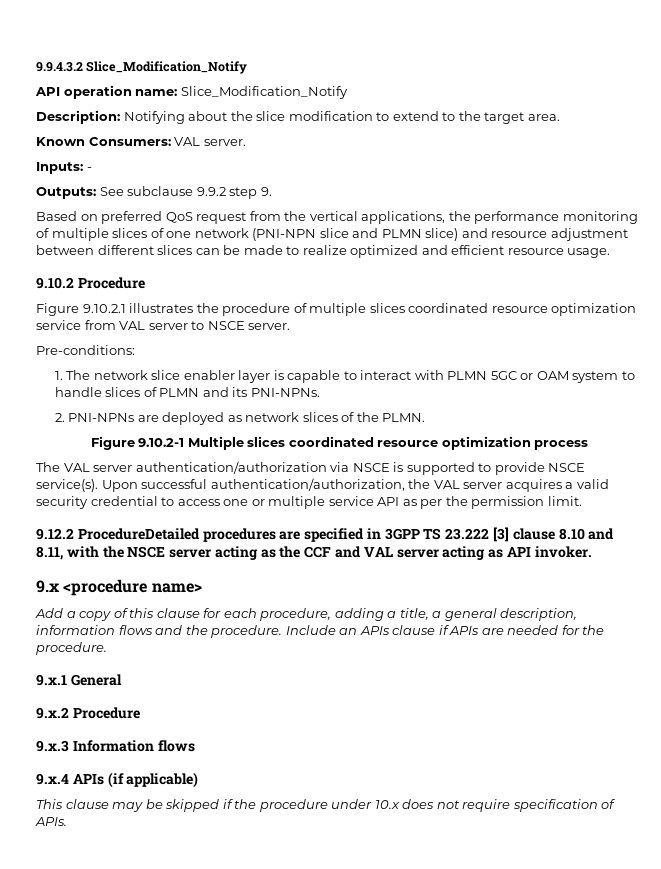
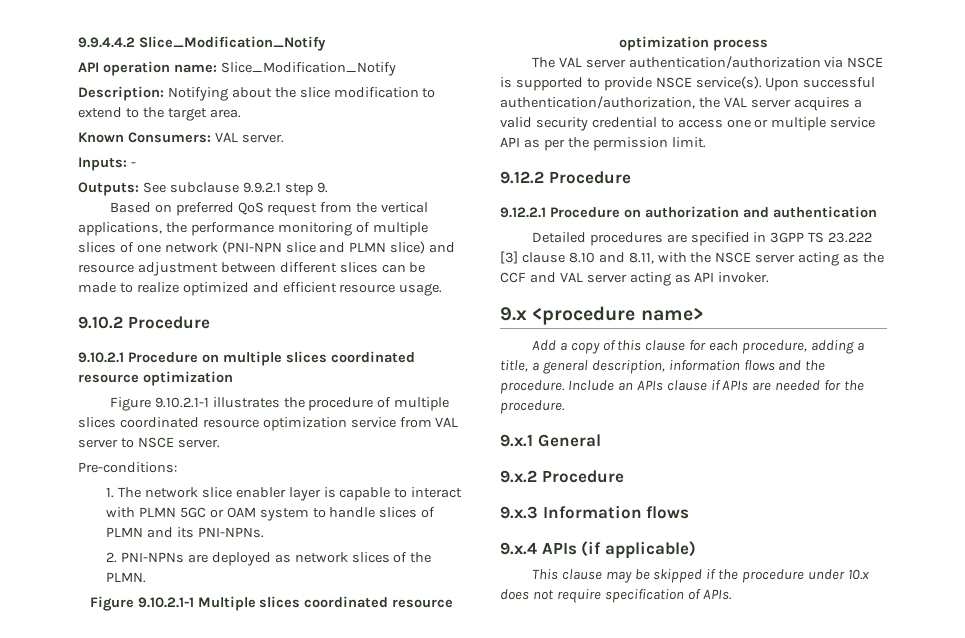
[36,62,83,72] 9.9.4.3.2 -> [78,37,135,48] 9.9.4.4.2
[196,187,226,196] 9.9.2 -> [242,182,281,193] 9.9.2.1
[36,303,126,316] // Figure 9.10.2.1 -> [78,351,415,366] [78,371,233,386] [109,397,209,411] // 9.10.2.1 Procedure on multiple slices coordinated resource optimization // Figure 9.10.2.1-1
[138,438,185,447] 9.10.2-1 -> [137,597,194,608] 9.10.2.1-1
[77,528,200,540] ProcedureDetailed -> [548,171,631,184] [500,206,877,218] [531,232,586,243] Procedure // 9.12.2.1 Procedure on authorization and authentication // Detailed

